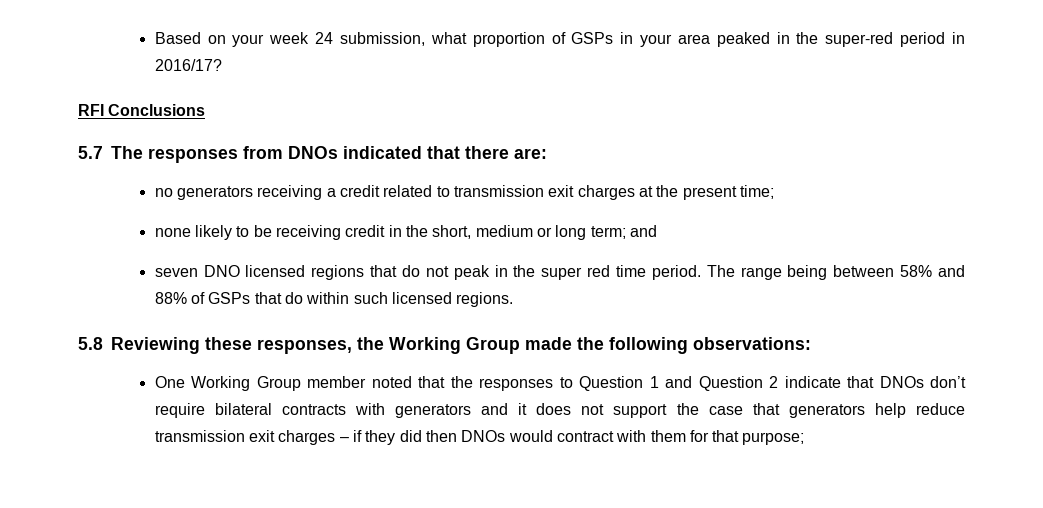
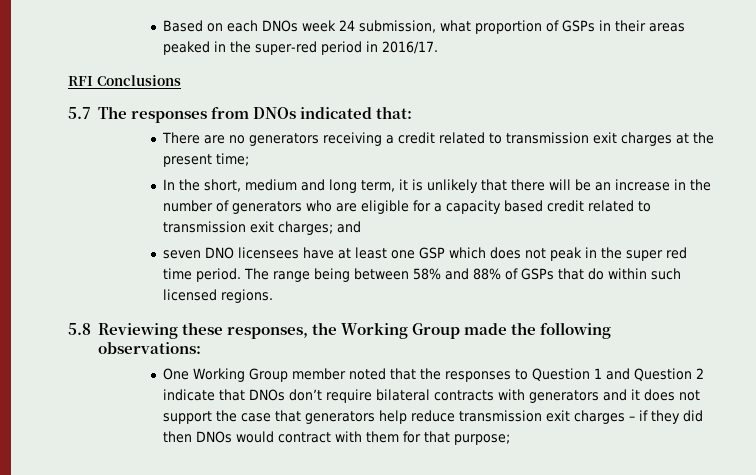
[232,34,265,47] your -> [227,20,299,32] each DNOs
[640,34,710,47] your area -> [615,20,686,32] their areas
[154,59,222,71] 2016/17? -> [382,41,439,54] 2016/17.
[427,146,547,159] that there are: // -> [376,106,413,119] [162,132,226,144] that: // There are
[154,225,657,240] [154,265,420,280] none likely to be receiving credit in the short, medium or long term; and // seven DNO licensed regions that do -> [163,179,712,193] [163,200,652,214] [163,221,362,235] [163,247,522,259] In the short, medium and long term, it is unlikely that there will be an increase in the number of generators who are eligible for a capacity based credit related to transmission exit charges; and // seven DNO licensees have at least one GSP which does

